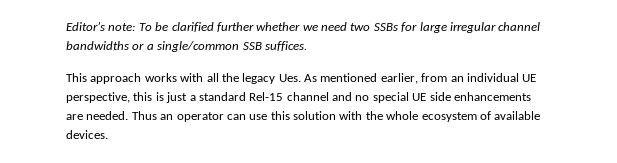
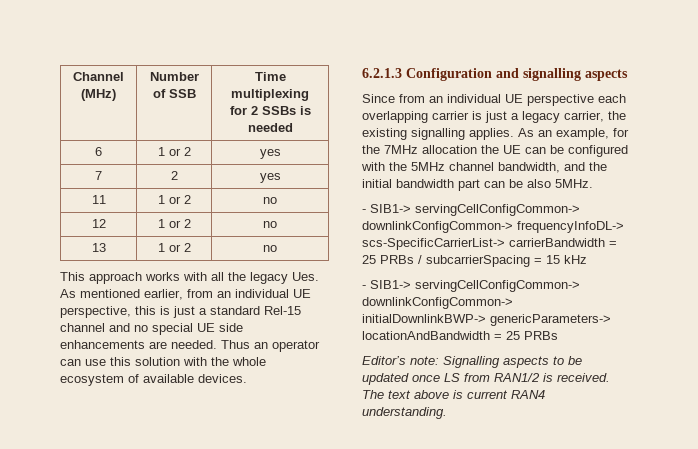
[66,21,541,33] [66,41,307,52] Editor’s note: To be clarified further whether we need two SSBs for large irregular channel bandwidths or a single/common SSB suffices. -> [73,72,124,81] [81,89,116,101] [149,72,199,81] [152,89,196,98] [254,72,286,81] [231,89,309,101] [229,106,311,115] [247,123,293,132] [95,147,102,156] [157,147,191,156] [259,149,281,159] [95,171,102,180] [170,171,178,180] [259,173,281,183] [91,195,106,204] [157,195,191,204] [263,197,277,204] [91,219,106,228] [157,219,191,228] [263,221,277,228] [91,243,106,252] [157,243,191,252] [263,245,277,252] Channel (MHz) | Number of SSB | Time multiplexing for 2 SSBs is needed // 6 | 1 or 2 | yes // 7 | 2 | yes // 11 | 1 or 2 | no // 12 | 1 or 2 | no // 13 | 1 or 2 | no
(108, 134) none -> [362,68,628,81] [362,94,626,106] [362,111,626,123] [362,128,629,140] [362,145,628,157] [361,162,607,173] [362,179,593,191] [362,204,580,216] [362,221,624,233] [362,238,617,250] [362,255,587,267] [362,280,580,292] [362,297,513,309] [362,314,611,326] [362,331,558,340] [362,356,582,368] [362,373,610,385] [362,390,545,399] [362,407,447,419] // 6.2.1.3 Configuration and signalling aspects // Since from an individual UE perspective each overlapping carrier is just a legacy carrier, the existing signalling applies. As an example, for the 7MHz allocation the UE can be configured with the 5MHz channel bandwidth, and the initial bandwidth part can be also 5MHz. // - SIB1-> servingCellConfigCommon-> downlinkConfigCommon-> frequencyInfoDL-> scs-SpecificCarrierList-> carrierBandwidth = 25 PRBs / subcarrierSpacing = 15 kHz // - SIB1-> servingCellConfigCommon-> downlinkConfigCommon-> initialDownlinkBWP-> genericParameters-> locationAndBandwidth = 25 PRBs // Editor’s note: Signalling aspects to be updated once LS from RAN1/2 is received. The text above is current RAN4 understanding.

